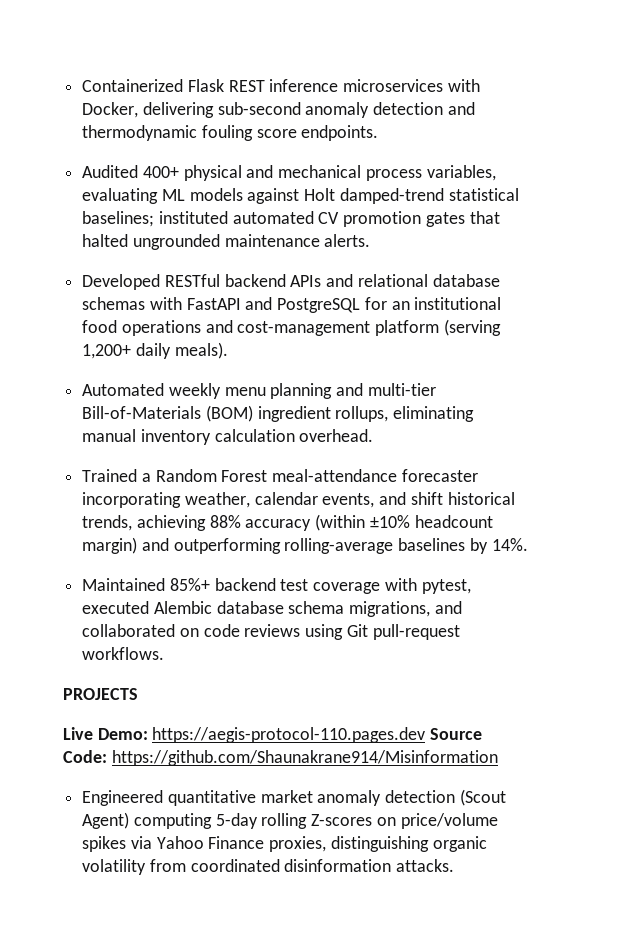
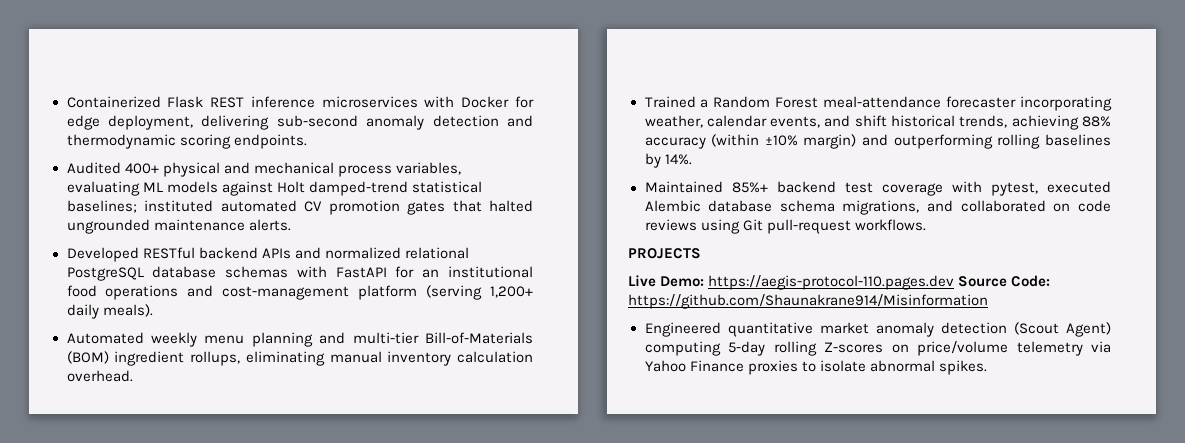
[82,102,139,118] Docker, -> [461,96,534,108] [66,115,193,130] Docker for edge deployment,
[201,125,297,141] fouling score -> [179,134,231,149] scoring
[357,274,428,287] relational -> [324,247,469,259] [66,267,144,281] normalized relational PostgreSQL
[245,297,361,313] and PostgreSQL -> (387, 272) none
[414,515,493,528] headcount -> (798, 140) none
[284,538,394,554] rolling-average -> [997,134,1041,149] rolling
[82,836,127,852] spikes -> [1016,341,1083,356] telemetry
[269,836,487,852] [82,859,455,875] proxies, distinguishing organic volatility from coordinated disinformation attacks. -> [747,360,987,375] proxies to isolate abnormal spikes.

